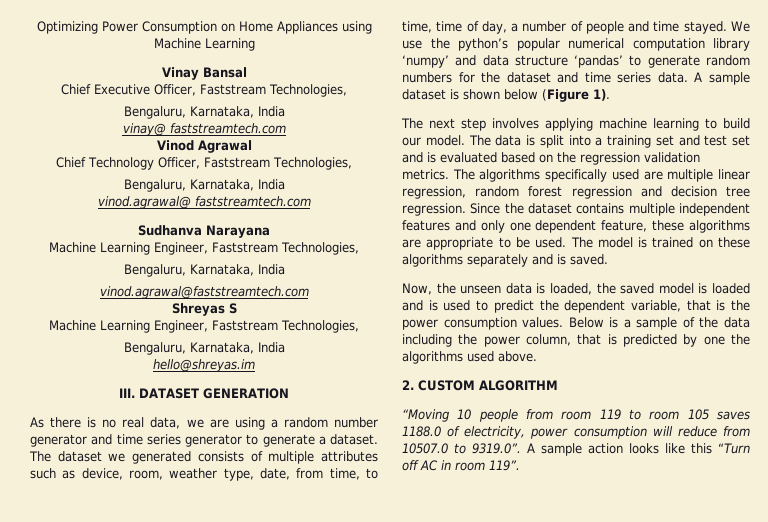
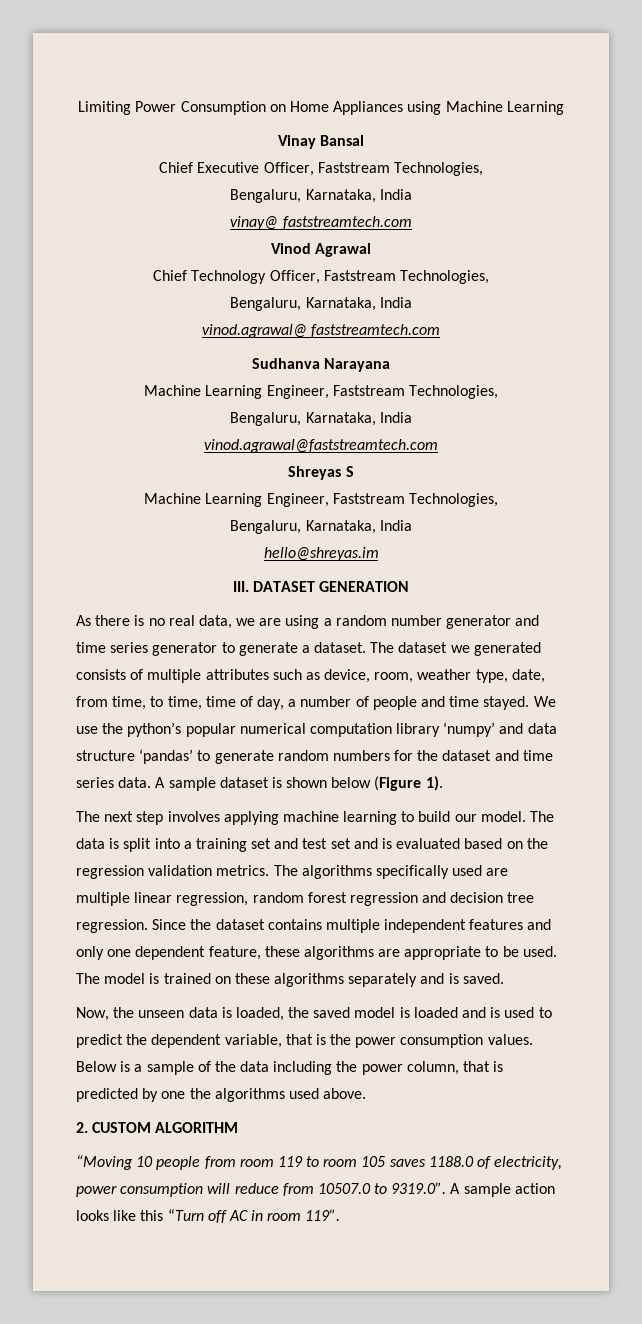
[36,21,98,34] Optimizing -> [78,101,132,115] Limiting

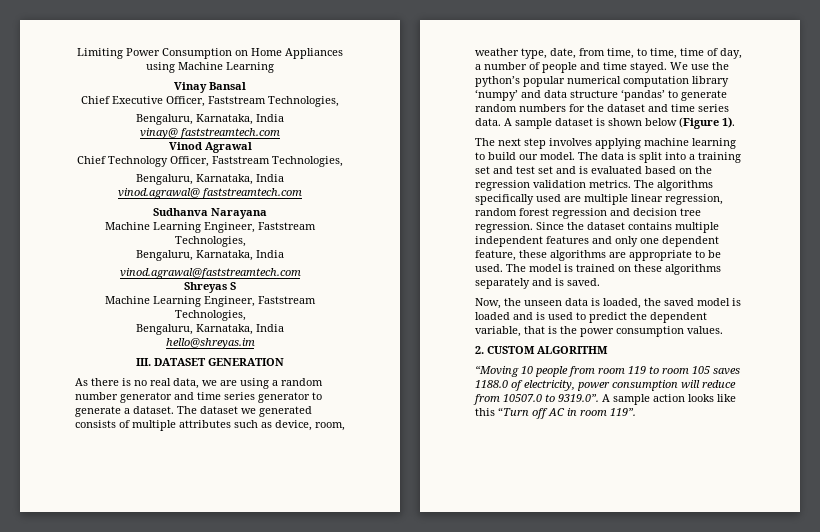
[76,1061,504,1075] [76,1088,367,1102] Below is a sample of the data including the power column, that is predicted by one the algorithms used above. -> (723, 330) none

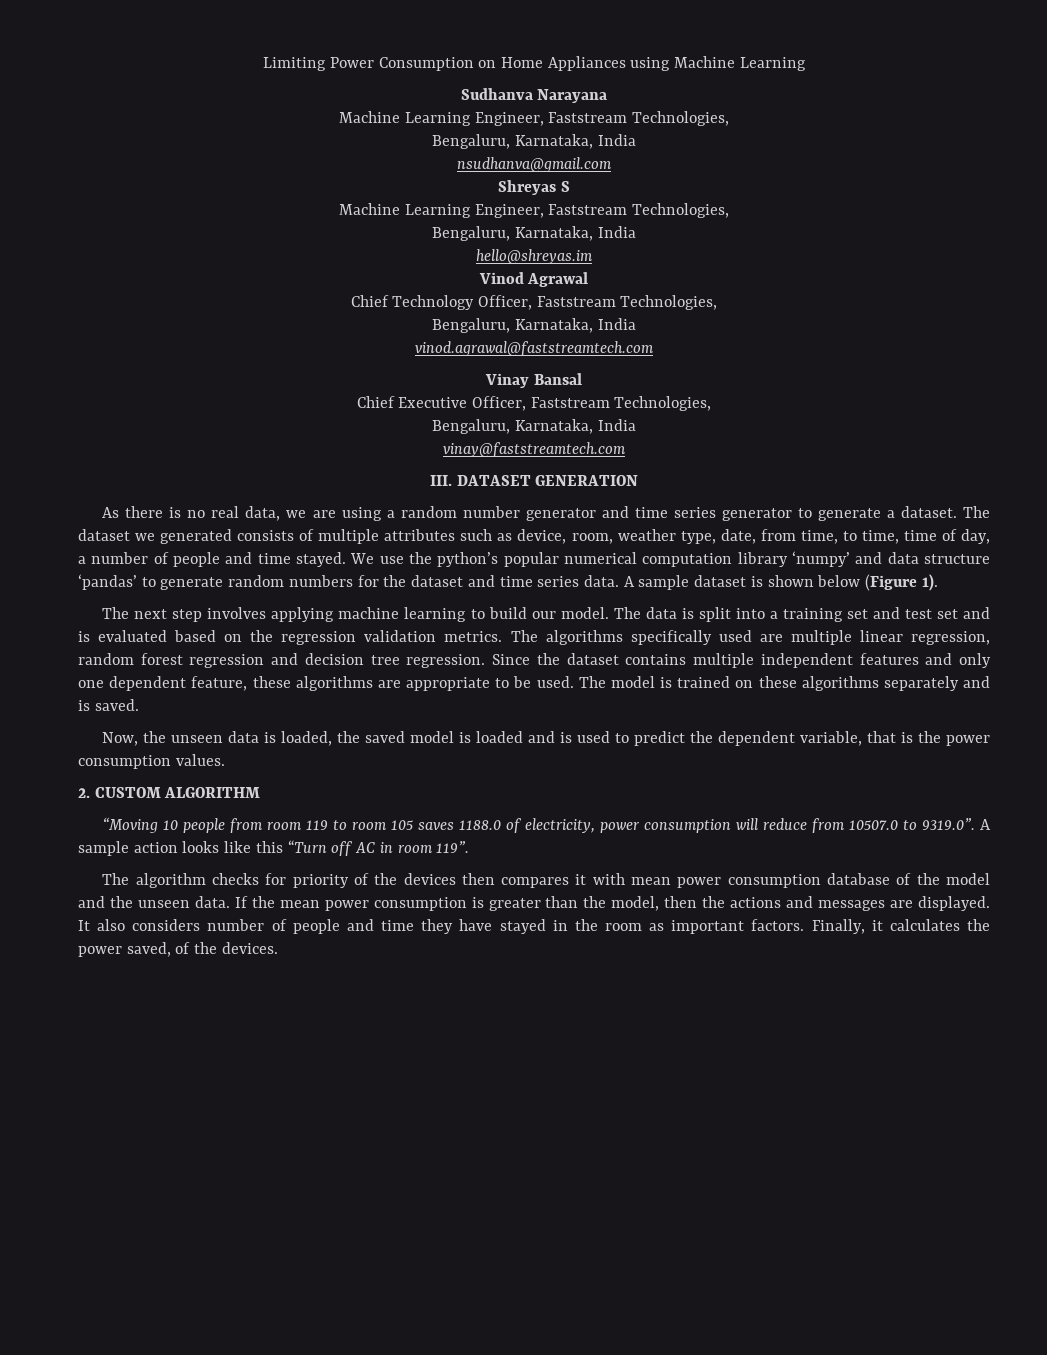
[174,82,246,93] [81,96,339,107] [136,114,284,125] [140,128,280,139] [168,142,252,153] [77,156,343,167] [136,174,284,185] [118,188,302,199] // Vinay Bansal // Chief Executive Officer, Faststream Technologies, // Bengaluru, Karnataka, India // vinay@ faststreamtech.com // Vinod Agrawal // Chief Technology Officer, Faststream Technologies, // Bengaluru, Karnataka, India // vinod.agrawal@ faststreamtech.com -> (806, 64) none
[119,268,301,279] vinod.agrawal@faststreamtech.com -> [457,157,612,172] nsudhanva@gmail.com
(255, 343) none -> [478,272,589,287] [350,295,718,310] [432,318,636,333] [415,341,654,356] [485,373,582,388] [356,396,712,411] [432,419,636,434] [443,442,626,457] // Vinod Agrawal // Chief Technology Officer, Faststream Technologies, // Bengaluru, Karnataka, India // vinod.agrawal@faststreamtech.com // Vinay Bansal // Chief Executive Officer, Faststream Technologies, // Bengaluru, Karnataka, India // vinay@faststreamtech.com
(636, 412) none -> [102,873,991,888] [78,896,991,911] [78,919,990,934] [78,942,278,957] // The algorithm checks for priority of the devices then compares it with mean power consumption database of the model and the unseen data. If the mean power consumption is greater than the model, then the actions and messages are displayed. It also considers number of people and time they have stayed in the room as important factors. Finally, it calculates the power saved, of the devices.

